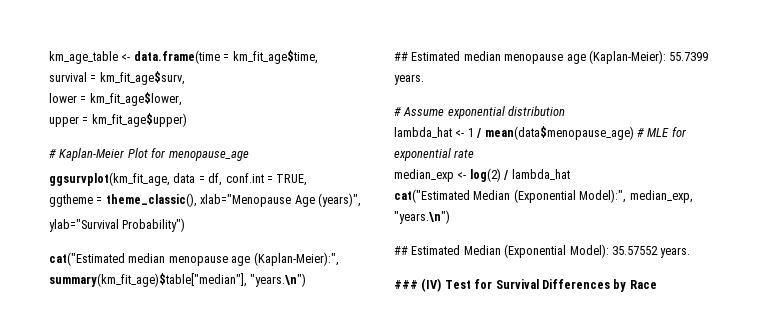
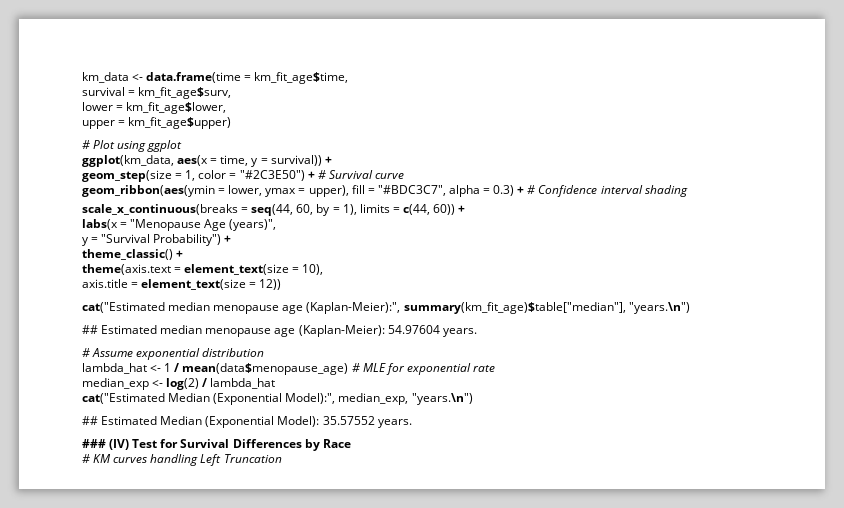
[49,51,118,64] km_age_table -> [82,72,129,83] km_data
[59,148,249,161] [49,172,308,186] [49,193,361,207] [49,218,186,232] Kaplan-Meier Plot for menopause_age // ggsurvplot(km_fit_age, data = df, conf.int = TRUE, // ggtheme = theme_classic(), xlab="Menopause Age (years)", // ylab="Survival Probability") -> [93,140,183,152] [82,155,332,167] [82,170,404,182] [82,185,688,197] [82,204,466,216] [82,219,277,231] [82,234,232,246] [82,249,184,260] [82,264,324,275] [82,279,282,290] Plot using ggplot // ggplot(km_data, aes(x = time, y = survival)) + // geom_step(size = 1, color = "#2C3E50") + # Survival curve // geom_ribbon(aes(ymin = lower, ymax = upper), fill = "#BDC3C7", alpha = 0.3) + # Confidence interval shading // scale_x_continuous(breaks = seq(44, 60, by = 1), limits = c(44, 60)) + // labs(x = "Menopause Age (years)", // y = "Survival Probability") + // theme_classic() + // theme(axis.text = element_text(size = 10), // axis.title = element_text(size = 12))
[669,52,709,61] 55.7399 -> [387,325,440,334] 54.97604
(657, 284) none -> [82,454,282,466] // # KM curves handling Left Truncation

